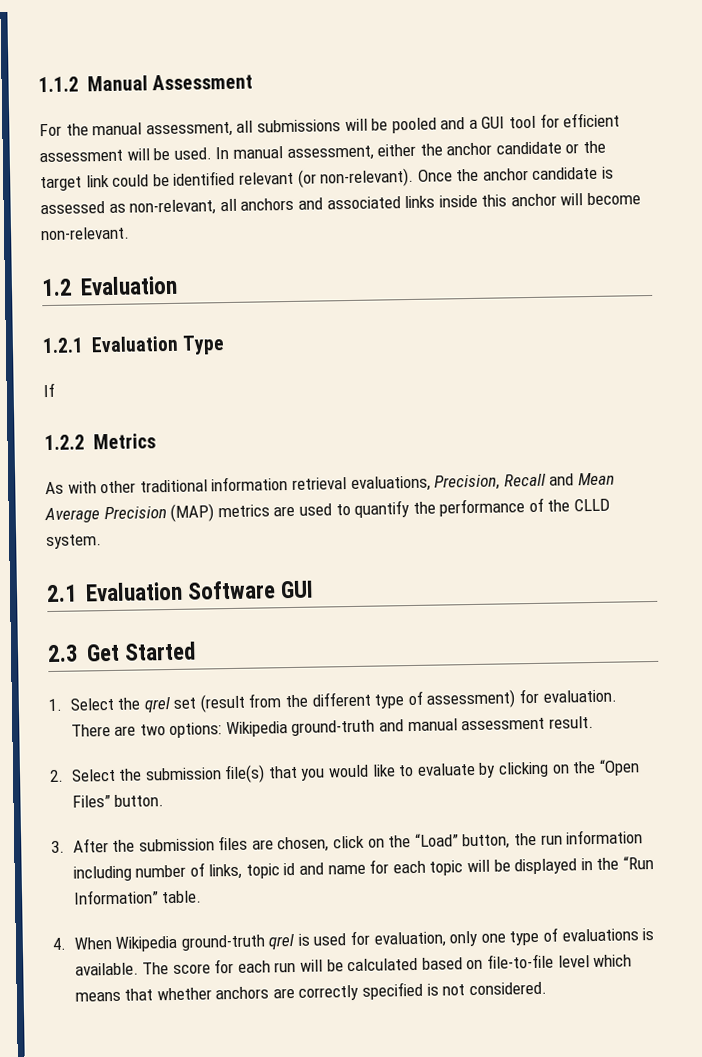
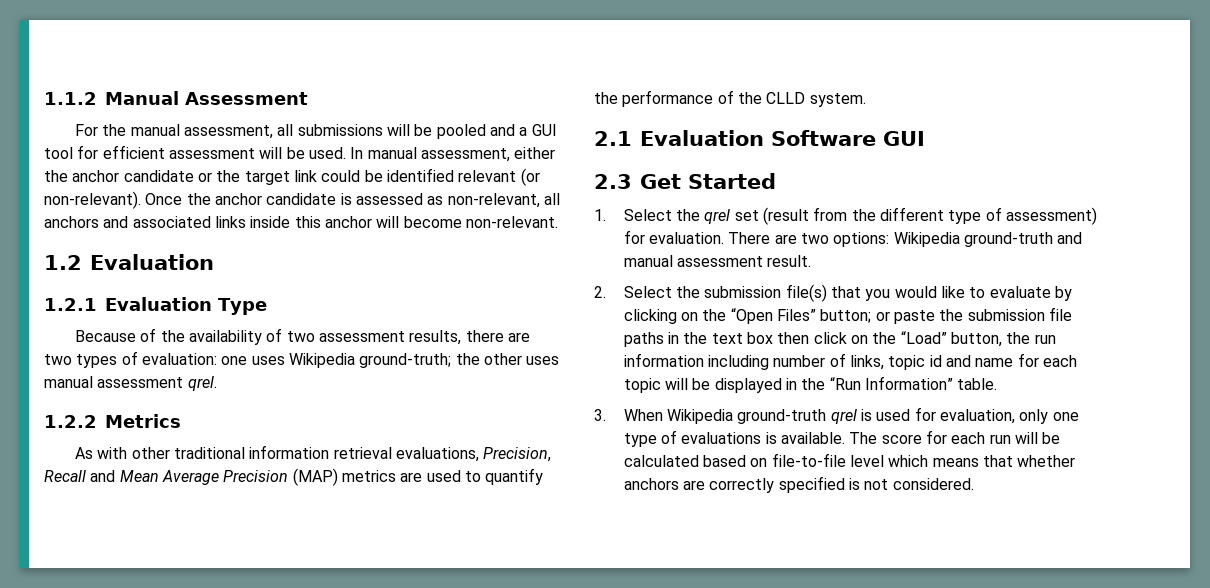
[43,382,55,398] If -> [75,328,530,345] [44,351,560,368] [44,376,217,391] Because of the availability of two assessment results, there are two types of evaluation: one uses Wikipedia ground-truth; the other uses manual assessment qrel.
[114,794,165,807] [51,835,330,854] button. // 3. After the submission files are chosen, -> [820,307,1072,324] [623,332,810,347] button; or paste the submission file paths in the text box then
[52,937,66,950] 4. -> [594,409,606,421] 3.

